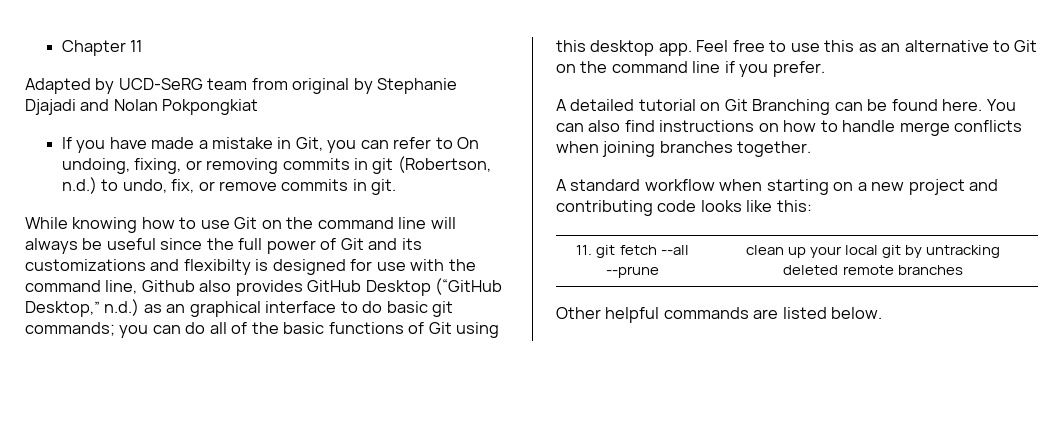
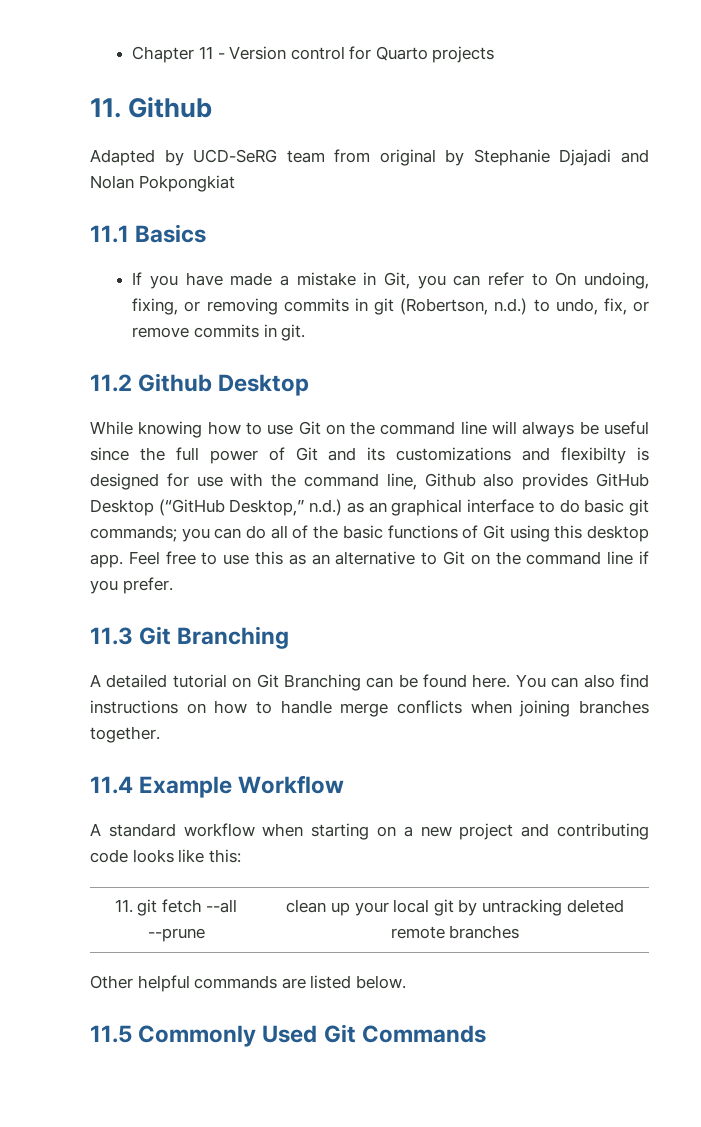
(143, 46) none -> [217,46,495,63] [90,97,213,118] - Version control for Quarto projects // 11. Github
(259, 107) none -> [90,224,207,243] // 11.1 Basics
(397, 187) none -> [90,373,310,396] // 11.2 Github Desktop
(825, 69) none -> [90,626,290,649] // 11.3 Git Branching
(812, 149) none -> [90,775,345,798] // 11.4 Example Workflow
(883, 313) none -> [90,1024,486,1047] // 11.5 Commonly Used Git Commands

